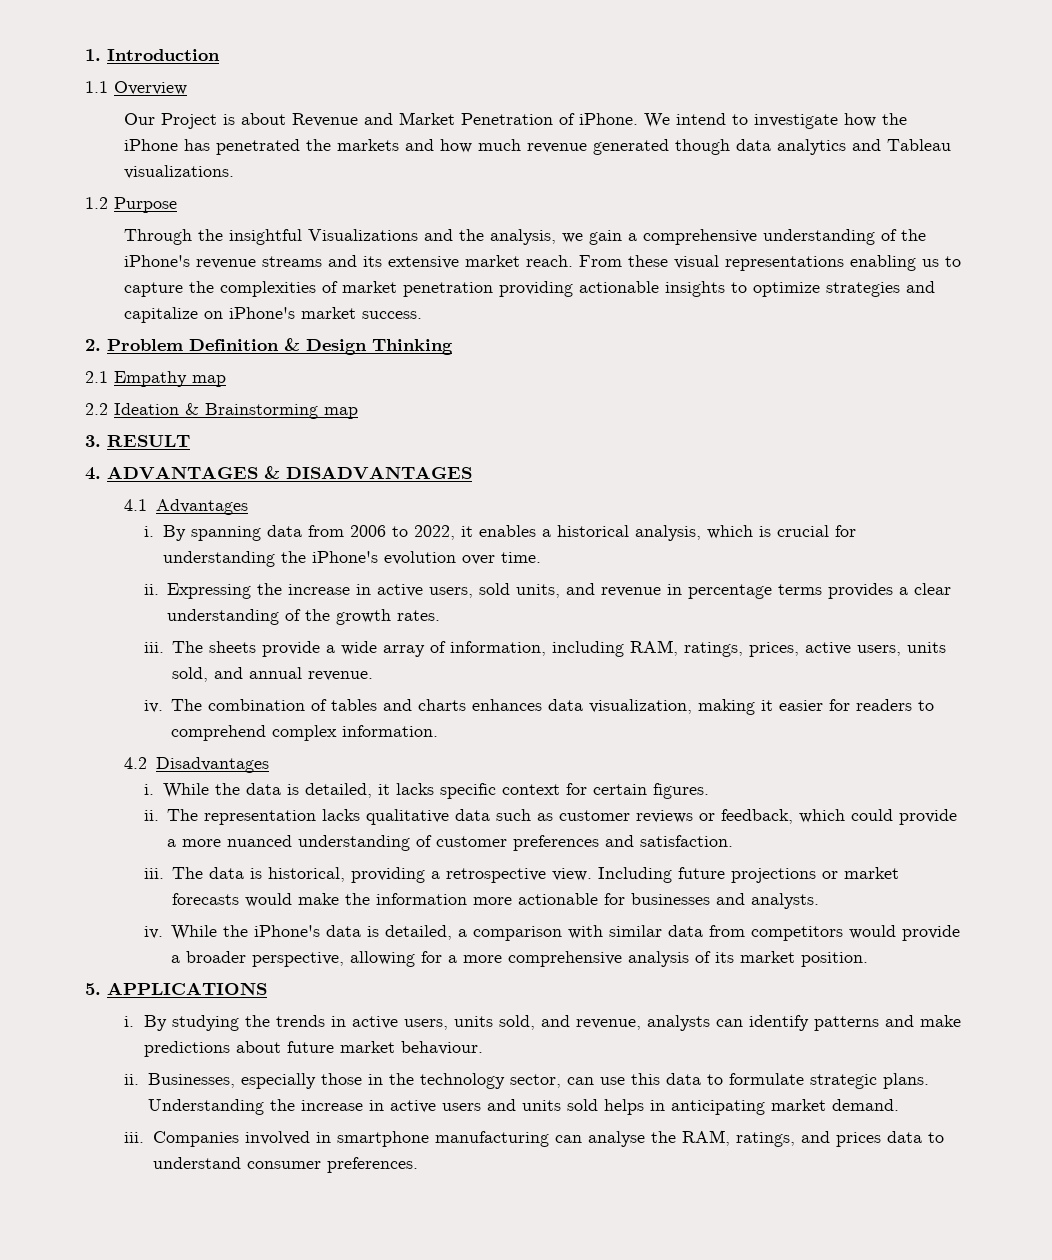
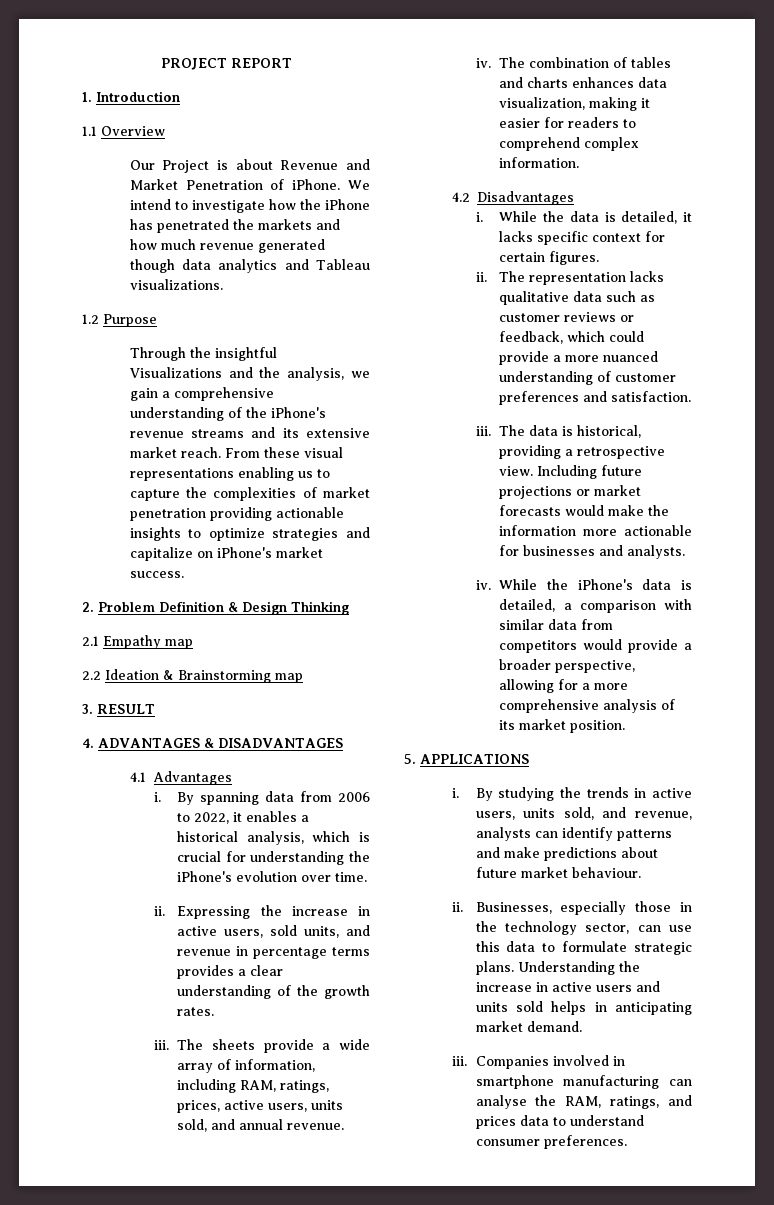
(85, 55) none -> [160,58,292,70] PROJECT REPORT //

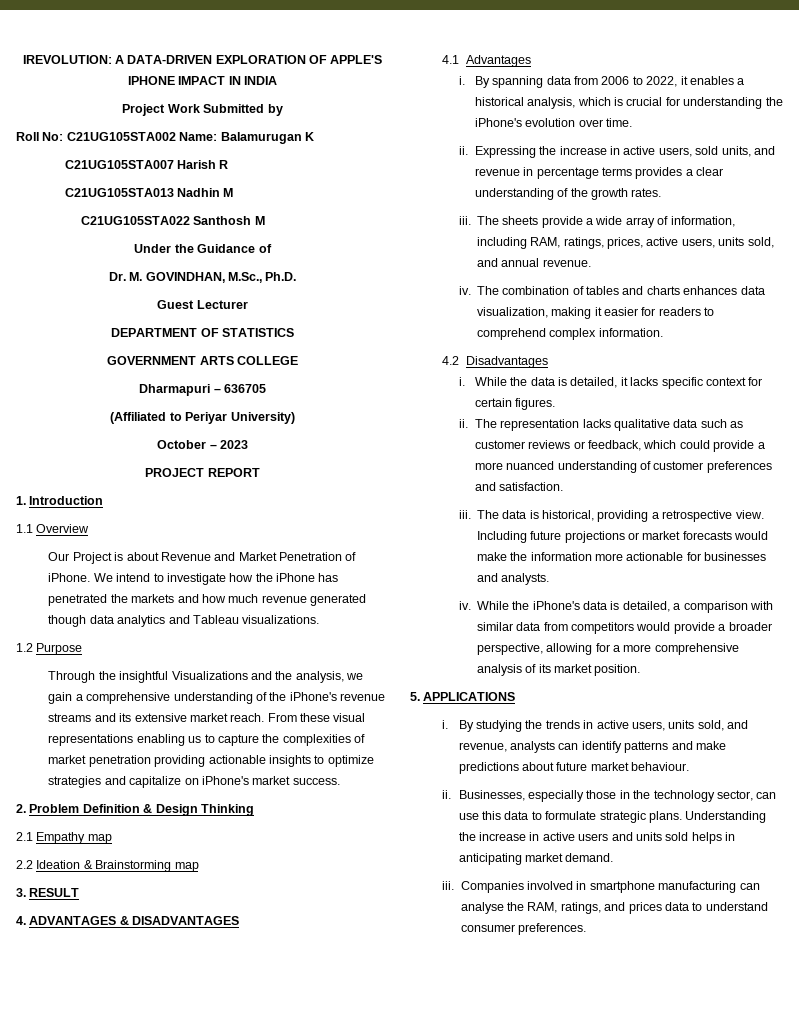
(160, 64) none -> [22,55,383,64] [127,76,278,85] [122,104,283,116] [16,132,314,144] [64,160,229,169] [64,188,234,197] [80,216,265,225] [134,244,272,253] [108,272,297,283] [157,300,248,309] [111,328,294,337] [107,356,298,365] [139,384,266,396] [110,412,295,424] [157,440,248,449] IREVOLUTION: A DATA-DRIVEN EXPLORATION OF APPLE'S IPHONE IMPACT IN INDIA // Project Work Submitted by // Roll No: C21UG105STA002 Name: Balamurugan K // C21UG105STA007 Harish R // C21UG105STA013 Nadhin M // C21UG105STA022 Santhosh M // Under the Guidance of // Dr. M. GOVINDHAN, M.Sc., Ph.D. // Guest Lecturer // DEPARTMENT OF STATISTICS // GOVERNMENT ARTS COLLEGE // Dharmapuri – 636705 // (Affiliated to Periyar University) // October – 2023 //

